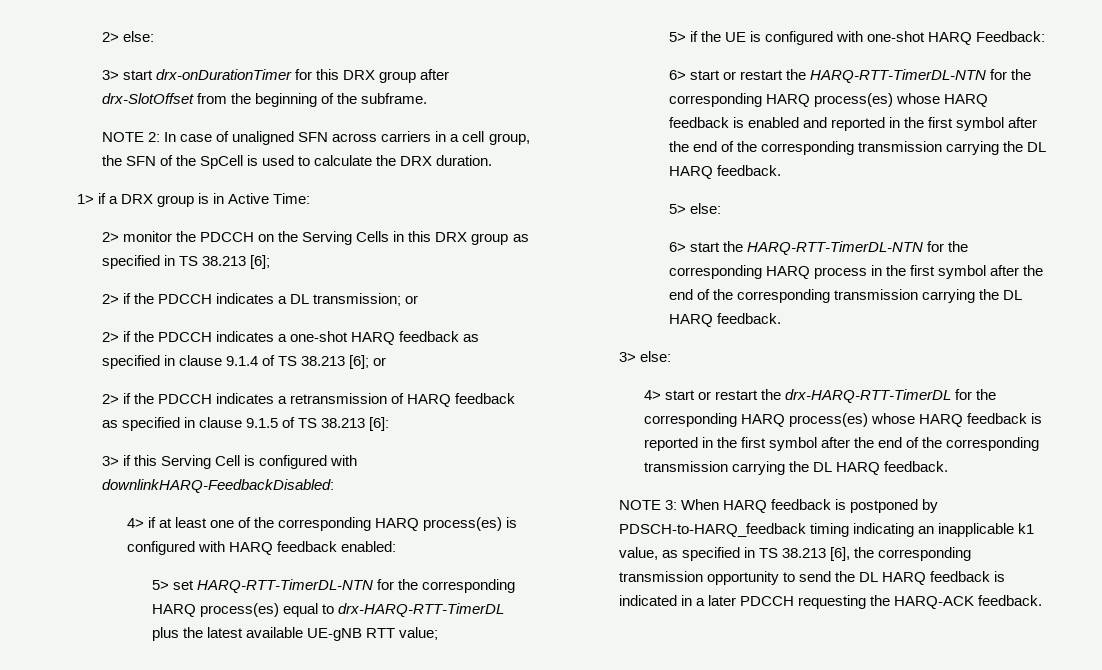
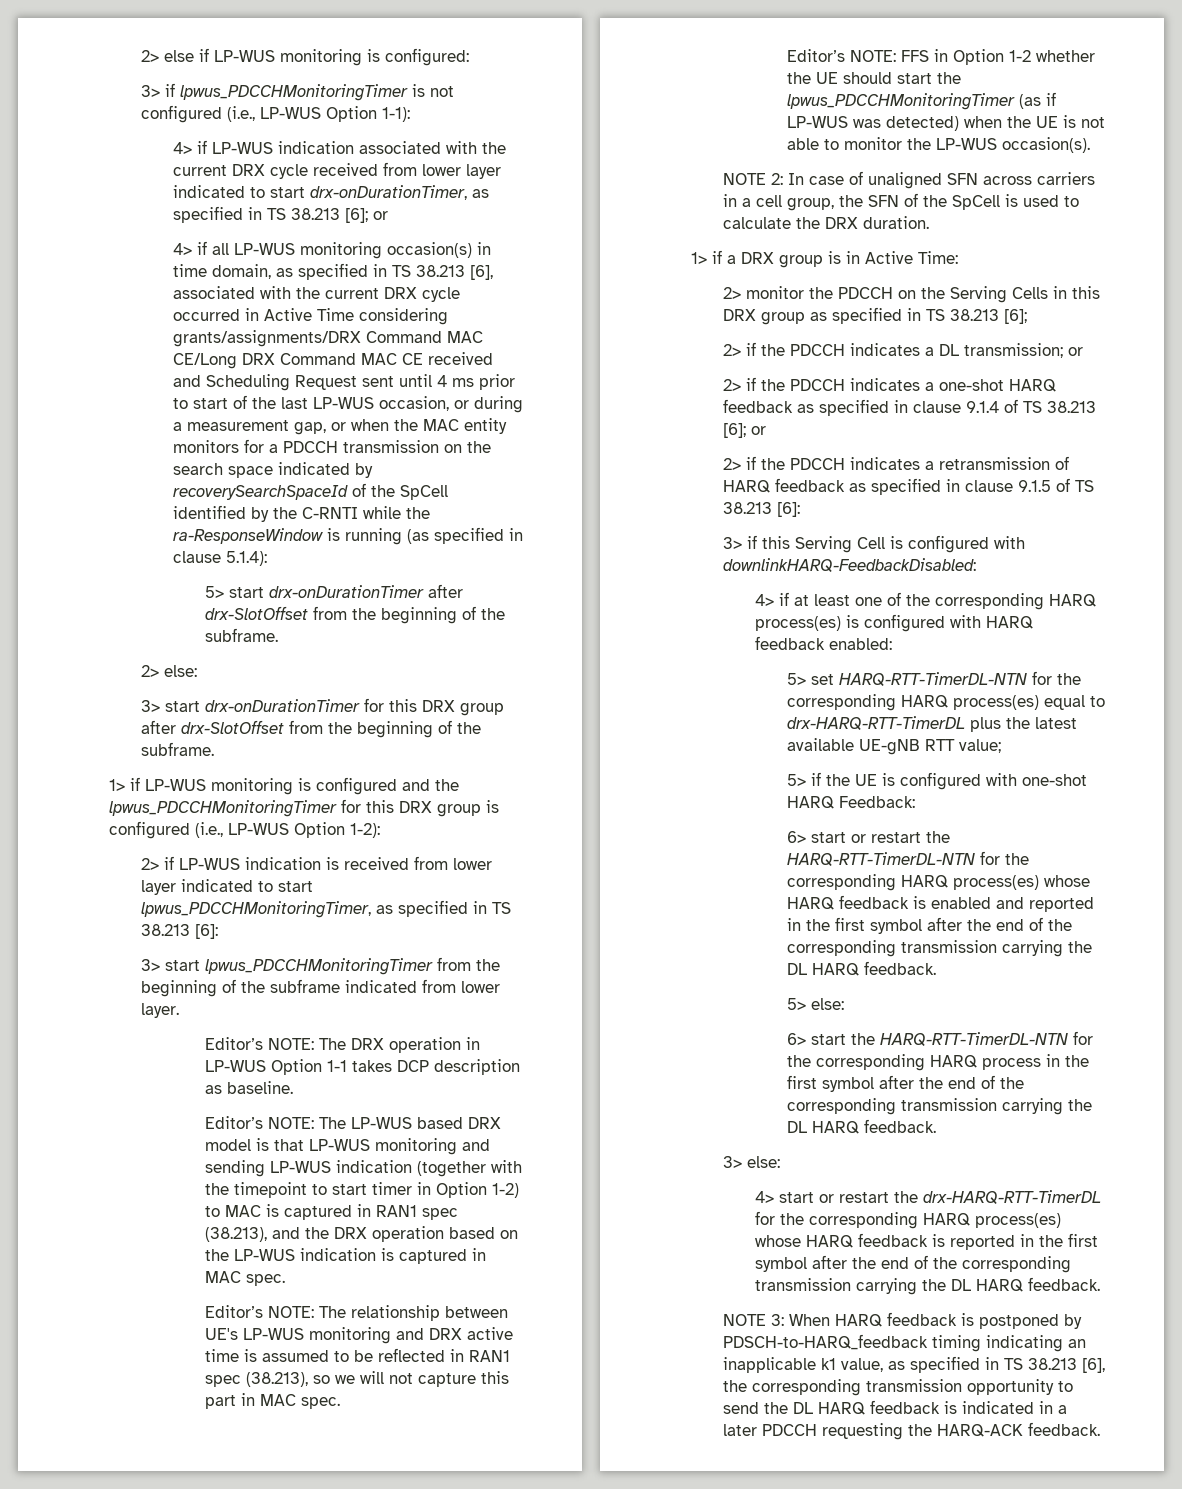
[101,32,119,42] 2> -> [140,48,469,66] [140,83,454,101] [140,105,410,123] [172,140,506,154] [172,162,501,179] [172,185,489,200] [172,206,388,223] [172,241,491,259] [172,263,493,280] [172,286,460,302] [172,308,448,325] [172,330,483,347] [172,352,493,369] [172,374,515,391] [172,395,523,413] [172,418,507,435] [172,439,491,453] [172,462,373,478] [172,483,448,500] [172,505,430,522] [172,527,523,545] [172,551,267,566] [204,584,463,598] [204,606,505,624] [204,628,278,642] [140,665,159,677] 2> else if LP-WUS monitoring is configured: // 3> if lpwus_PDCCHMonitoringTimer is not configured (i.e., LP-WUS Option 1-1): // 4> if LP-WUS indication associated with the current DRX cycle received from lower layer indicated to start drx-onDurationTimer, as specified in TS 38.213 [6]; or // 4> if all LP-WUS monitoring occasion(s) in time domain, as specified in TS 38.213 [6], associated with the current DRX cycle occurred in Active Time considering grants/assignments/DRX Command MAC CE/Long DRX Command MAC CE received and Scheduling Request sent until 4 ms prior to start of the last LP-WUS occasion, or during a measurement gap, or when the MAC entity monitors for a PDCCH transmission on the search space indicated by recoverySearchSpaceId of the SpCell identified by the C-RNTI while the ra-ResponseWindow is running (as specified in clause 5.1.4): // 5> start drx-onDurationTimer after drx-SlotOffset from the beginning of the subframe. // 2>
(428, 98) none -> [108,777,459,795] [108,799,499,817] [108,821,380,839] [140,856,492,870] [140,879,313,895] [140,900,511,918] [140,924,218,939] [140,957,500,975] [140,979,500,997] [140,1003,179,1018] [204,1037,480,1053] [204,1059,520,1075] [204,1081,293,1094] [204,1116,501,1129] [204,1138,490,1155] [204,1160,522,1177] [204,1182,519,1198] [204,1204,458,1220] [204,1226,518,1242] [204,1248,486,1264] [204,1271,285,1286] [204,1305,508,1321] [204,1327,513,1344] [204,1348,510,1362] [204,1371,509,1387] [204,1393,340,1409] [786,49,1095,65] [786,72,961,84] [786,92,1056,110] [786,115,1105,131] [786,137,1090,153] // 1> if LP-WUS monitoring is configured and the lpwus_PDCCHMonitoringTimer for this DRX group is configured (i.e., LP-WUS Option 1-2): // 2> if LP-WUS indication is received from lower layer indicated to start lpwus_PDCCHMonitoringTimer, as specified in TS 38.213 [6]: // 3> start lpwus_PDCCHMonitoringTimer from the beginning of the subframe indicated from lower layer. // Editor’s NOTE: The DRX operation in LP-WUS Option 1-1 takes DCP description as baseline. // Editor’s NOTE: The LP-WUS based DRX model is that LP-WUS monitoring and sending LP-WUS indication (together with the timepoint to start timer in Option 1-2) to MAC is captured in RAN1 spec (38.213), and the DRX operation based on the LP-WUS indication is captured in MAC spec. // Editor’s NOTE: The relationship between UE's LP-WUS monitoring and DRX active time is assumed to be reflected in RAN1 spec (38.213), so we will not capture this part in MAC spec. // Editor’s NOTE: FFS in Option 1-2 whether the UE should start the lpwus_PDCCHMonitoringTimer (as if LP-WUS was detected) when the UE is not able to monitor the LP-WUS occasion(s).

